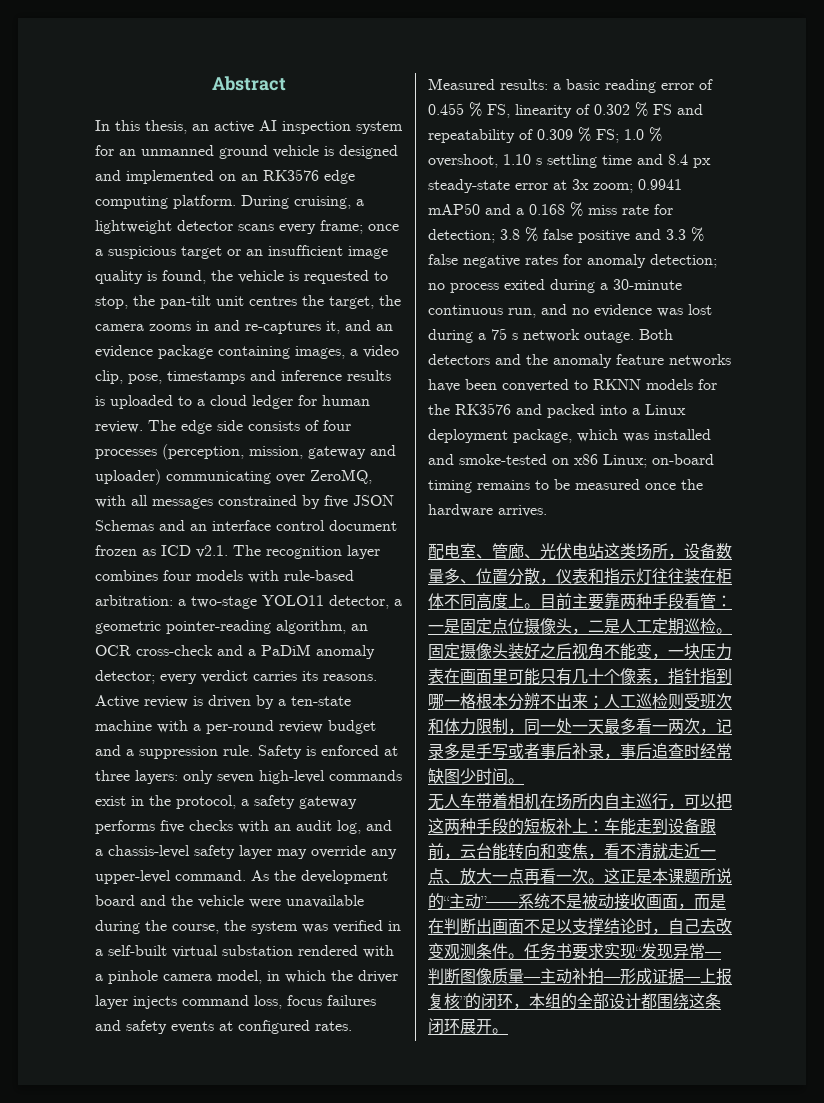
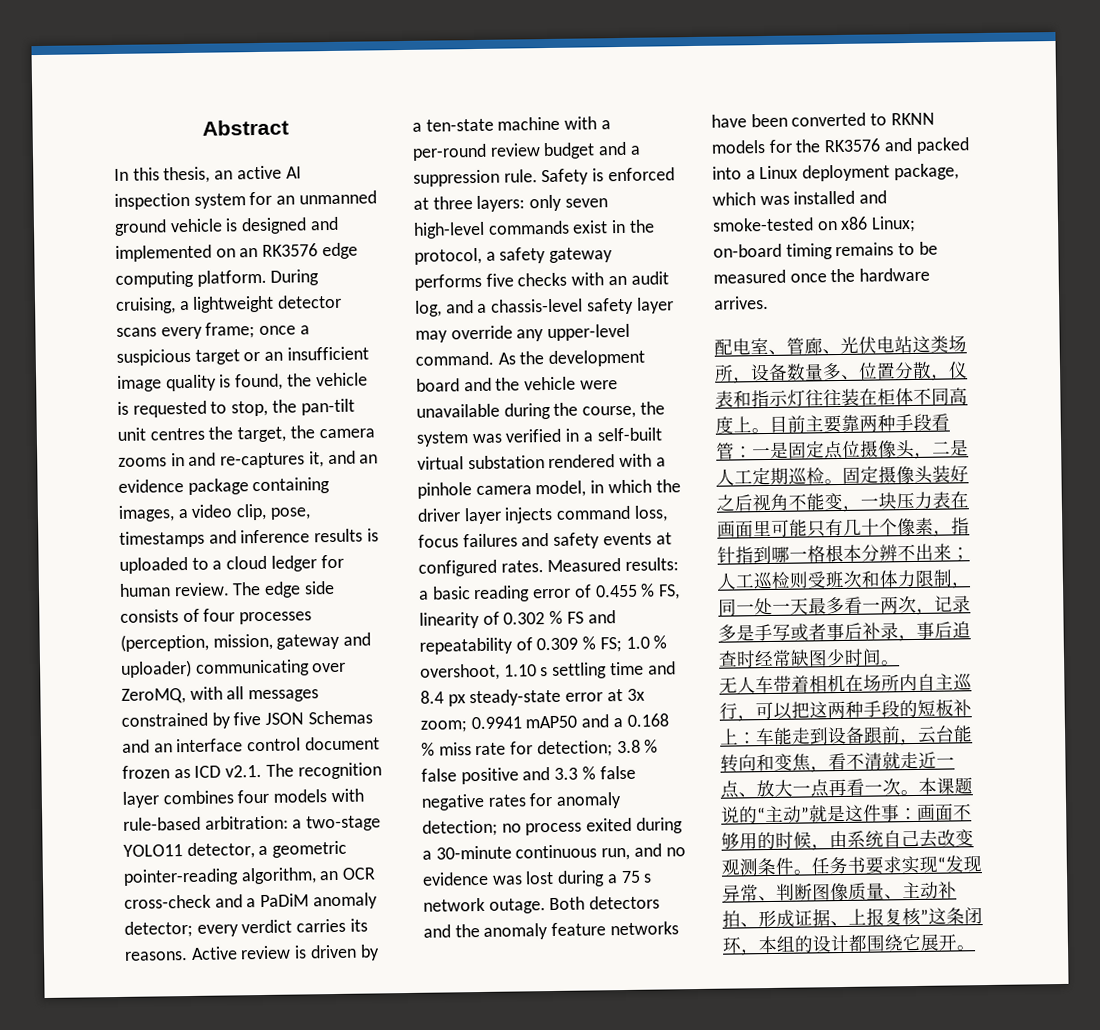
[604,868,732,884] [428,893,726,910] [428,918,668,935] 这正是本课题所说的“主动”——系统不是被动接收画面，而是在判断出画面不足以支撑结论时， -> [918,777,973,795] [721,803,972,824] [721,830,884,851] 本课题说的“主动”就是这件事：画面不够用的时候，由系统
[705,952,721,957] — -> [758,895,777,902] 、
[524,977,540,982] — -> [884,894,903,900] 、
[604,977,620,982] — -> [740,922,759,928] 、
[684,977,700,982] — -> [830,920,849,927] 、
[465,993,481,1010] 的 -> [928,907,965,925] 这条
[577,993,609,1009] 全部 -> (814, 944) none
[689,993,721,1009] [428,1018,460,1035] 这条闭环 -> [902,933,922,952] 它

